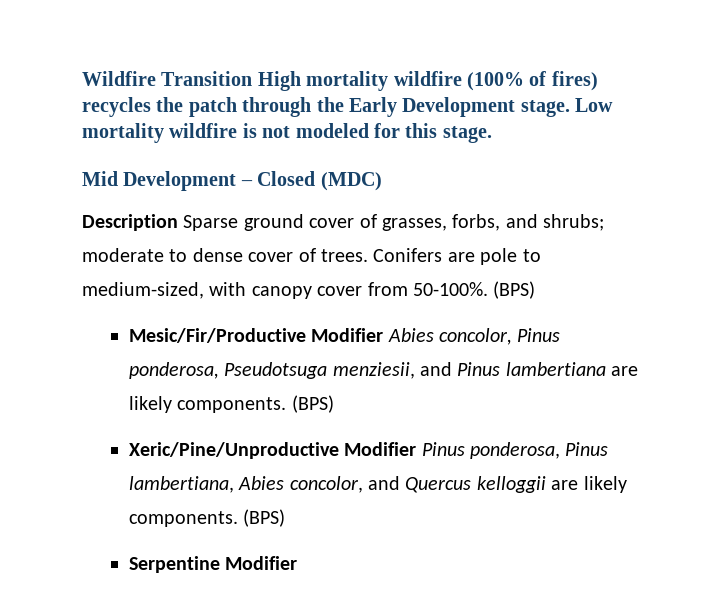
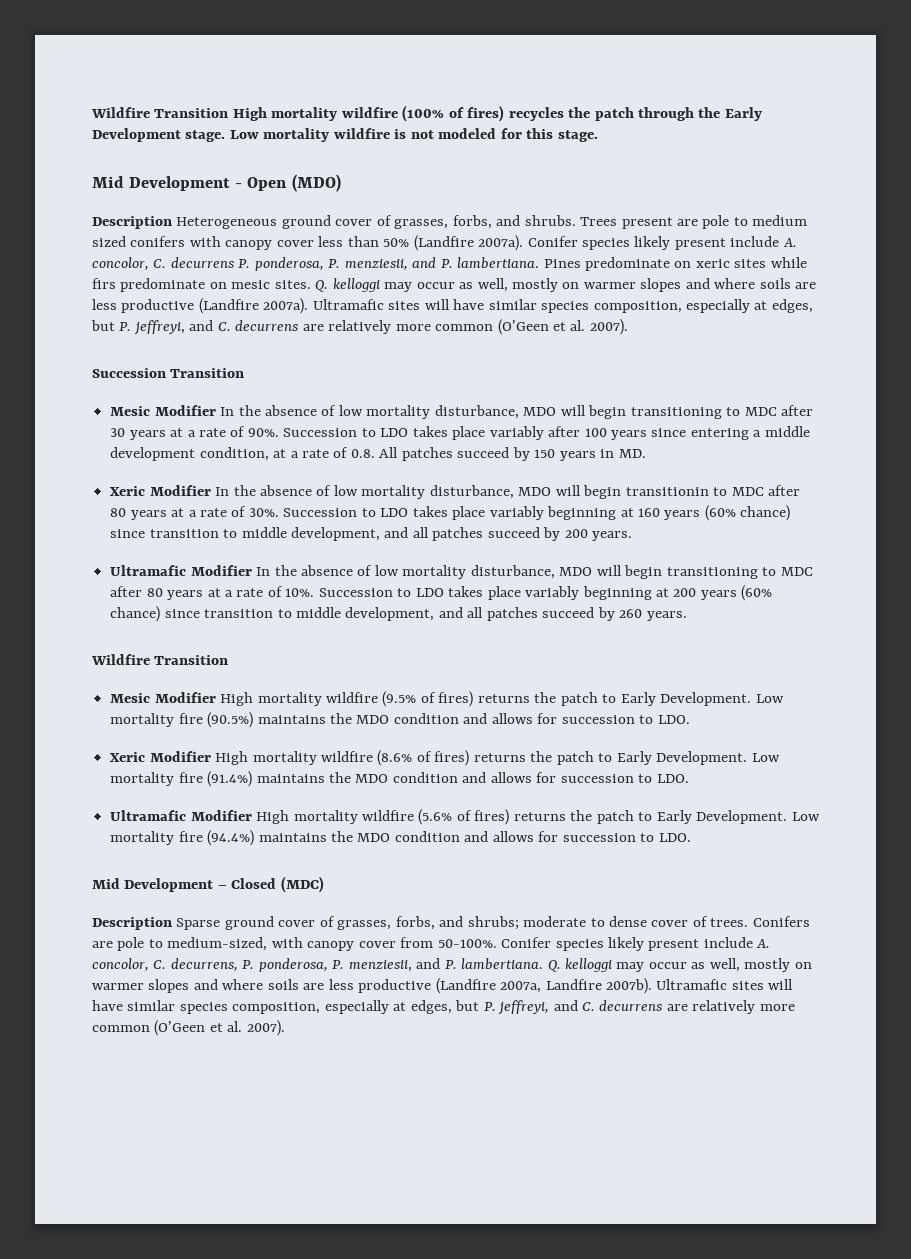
(492, 134) none -> [92,174,341,192] [92,215,808,229] [92,235,797,251] [92,257,807,271] [92,278,817,292] [92,298,813,314] [91,319,628,335] [92,368,245,378] [110,405,813,419] [110,426,810,440] [110,447,646,461] [109,485,800,499] [110,505,791,521] [110,527,633,541] [110,565,813,579] [110,585,773,601] [110,606,687,622] [91,654,229,665] [110,691,784,707] [110,712,690,728] [109,750,780,766] [110,771,689,787] [110,809,820,825] [110,830,691,846] // Mid Development - Open (MDO) // Description Heterogeneous ground cover of grasses, forbs, and shrubs. Trees present are pole to medium sized conifers with canopy cover less than 50% (Landfire 2007a). Conifer species likely present include A. concolor, C. decurrens P. ponderosa, P. menziesii, and P. lambertiana. Pines predominate on xeric sites while firs predominate on mesic sites. Q. kelloggi may occur as well, mostly on warmer slopes and where soils are less productive (Landfire 2007a). Ultramafic sites will have similar species composition, especially at edges, but P. jeffreyi, and C. decurrens are relatively more common (O’Geen et al. 2007). // Succession Transition // Mesic Modifier In the absence of low mortality disturbance, MDO will begin transitioning to MDC after 30 years at a rate of 90%. Succession to LDO takes place variably after 100 years since entering a middle development condition, at a rate of 0.8. All patches succeed by 150 years in MD. // Xeric Modifier In the absence of low mortality disturbance, MDO will begin transitionin to MDC after 80 years at a rate of 30%. Succession to LDO takes place variably beginning at 160 years (60% chance) since transition to middle development, and all patches succeed by 200 years. // Ultramafic Modifier In the absence of low mortality disturbance, MDO will begin transitioning to MDC after 80 years at a rate of 10%. Succession to LDO takes place variably beginning at 200 years (60% chance) since transition to middle development, and all patches succeed by 260 years. // Wildfire Transition // Mesic Modifier High mortality wildfire (9.5% of fires) returns the patch to Early Development. Low mortality fire (90.5%) maintains the MDO condition and allows for succession to LDO. // Xeric Modifier High mortality wildfire (8.6% of fires) returns the patch to Early Development. Low mortality fire (91.4%) maintains the MDO condition and allows for succession to LDO. // Ultramafic Modifier High mortality wildfire (5.6% of fires) returns the patch to Early Development. Low mortality fire (94.4%) maintains the MDO condition and allows for succession to LDO.
[493,281,536,299] [128,328,561,345] [128,362,639,379] [128,395,334,413] [128,442,609,459] [128,476,627,493] [128,509,286,527] [128,556,298,573] (BPS) // Mesic/Fir/Productive Modifier Abies concolor, Pinus ponderosa, Pseudotsuga menziesii, and Pinus lambertiana are likely components. (BPS) // Xeric/Pine/Unproductive Modifier Pinus ponderosa, Pinus lambertiana, Abies concolor, and Quercus kelloggii are likely components. (BPS) // Serpentine Modifier -> [501,937,771,951] [92,958,812,972] [92,978,794,994] [92,1000,795,1015] [92,1020,285,1036] Conifer species likely present include A. concolor, C. decurrens, P. ponderosa, P. menziesii, and P. lambertiana. Q. kelloggi may occur as well, mostly on warmer slopes and where soils are less productive (Landfire 2007a, Landfire 2007b). Ultramafic sites will have similar species composition, especially at edges, but P. jeffreyi, and C. decurrens are relatively more common (O’Geen et al. 2007).

